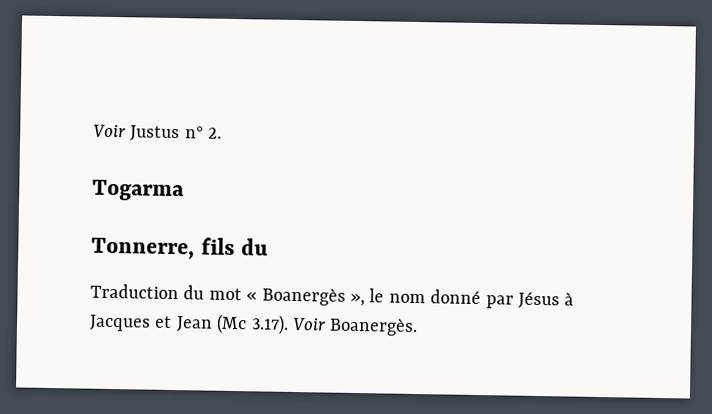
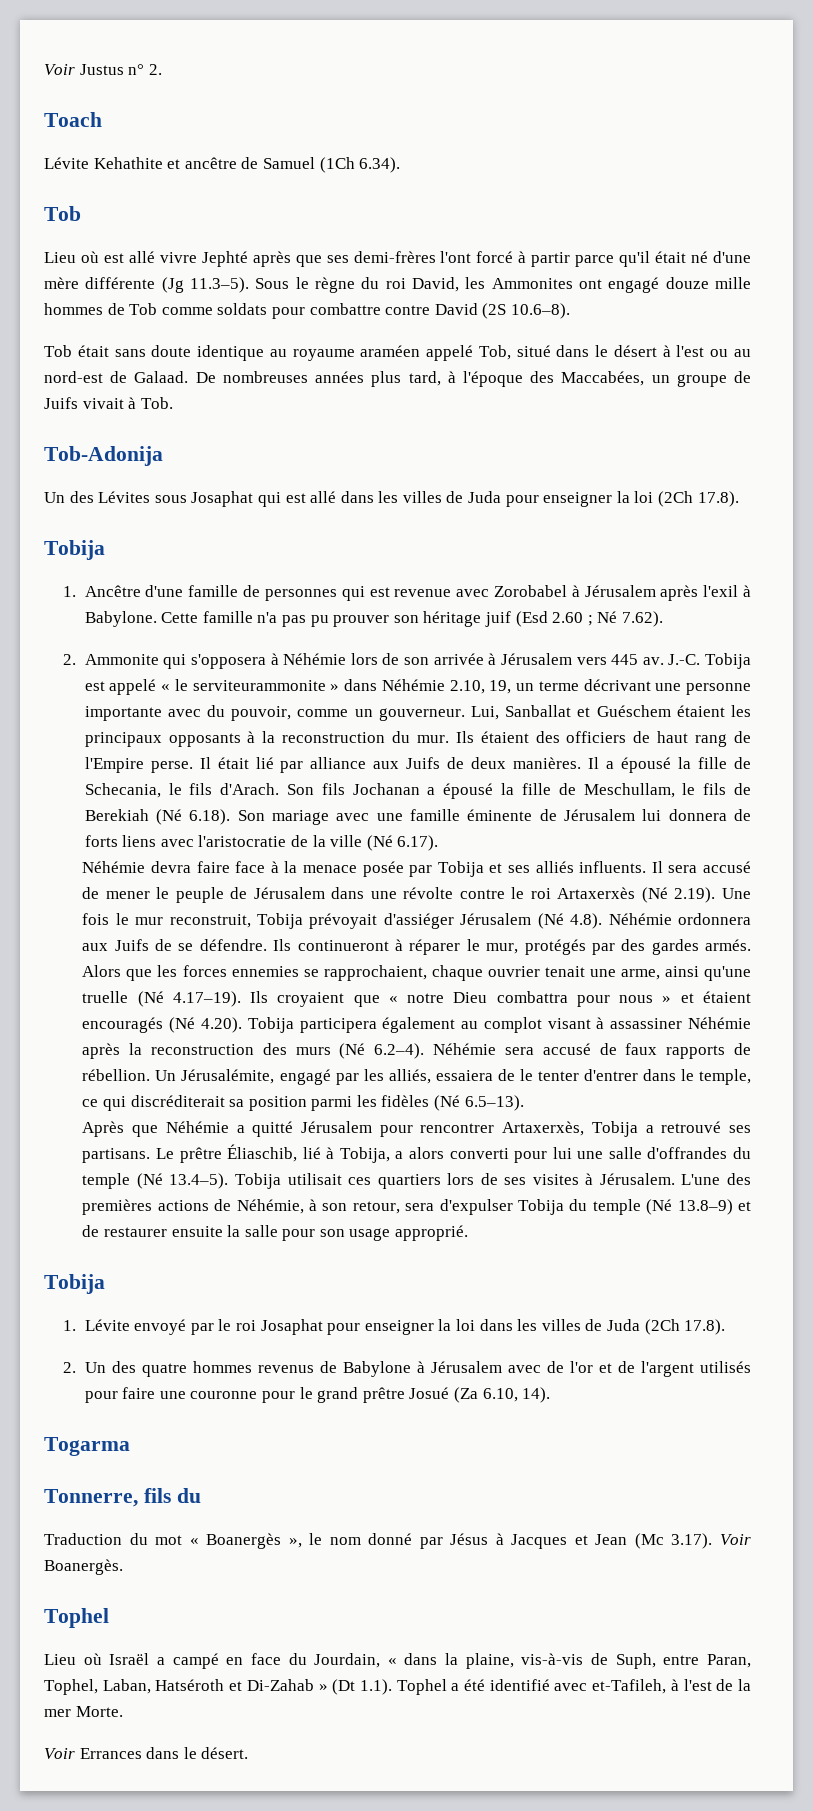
(223, 133) none -> [44,112,102,127] [44,157,401,173] [44,206,81,221] [44,251,752,267] [44,277,751,293] [44,303,570,319] [44,345,751,361] [44,371,751,387] [44,397,173,409] [44,446,163,466] [44,491,739,507] [44,540,105,560] [63,585,752,601] [84,611,663,627] [63,653,751,669] [84,679,751,695] [84,705,751,721] [84,731,752,747] [84,757,751,773] [84,783,751,799] [84,809,751,825] [84,835,439,851] [82,861,751,877] [82,887,752,903] [82,913,751,929] [82,939,751,955] [82,965,751,981] [82,991,751,1007] [82,1017,751,1033] [82,1043,751,1059] [82,1069,751,1085] [82,1095,524,1111] [82,1121,751,1137] [82,1144,751,1163] [82,1173,751,1189] [82,1199,751,1215] [82,1225,469,1241] [44,1274,105,1294] [63,1319,726,1335] [63,1361,752,1377] [84,1387,551,1403] // Toach // Lévite Kehathite et ancêtre de Samuel (1Ch 6.34). // Tob // Lieu où est allé vivre Jephté après que ses demi-frères l'ont forcé à partir parce qu'il était né d'une mère différente (Jg 11.3–5). Sous le règne du roi David, les Ammonites ont engagé douze mille hommes de Tob comme soldats pour combattre contre David (2S 10.6–8). // Tob était sans doute identique au royaume araméen appelé Tob, situé dans le désert à l'est ou au nord-est de Galaad. De nombreuses années plus tard, à l'époque des Maccabées, un groupe de Juifs vivait à Tob. // Tob-Adonija // Un des Lévites sous Josaphat qui est allé dans les villes de Juda pour enseigner la loi (2Ch 17.8). // Tobija // 1. Ancêtre d'une famille de personnes qui est revenue avec Zorobabel à Jérusalem après l'exil à Babylone. Cette famille n'a pas pu prouver son héritage juif (Esd 2.60 ; Né 7.62). // 2. Ammonite qui s'opposera à Néhémie lors de son arrivée à Jérusalem vers 445 av. J.‑C. Tobija est appelé « le serviteurammonite » dans Néhémie 2.10, 19, un terme décrivant une personne importante avec du pouvoir, comme un gouverneur. Lui, Sanballat et Guéschem étaient les principaux opposants à la reconstruction du mur. Ils étaient des officiers de haut rang de l'Empire perse. Il était lié par alliance aux Juifs de deux manières. Il a épousé la fille de Schecania, le fils d'Arach. Son fils Jochanan a épousé la fille de Meschullam, le fils de Berekiah (Né 6.18). Son mariage avec une famille éminente de Jérusalem lui donnera de forts liens avec l'aristocratie de la ville (Né 6.17). // Néhémie devra faire face à la menace posée par Tobija et ses alliés influents. Il sera accusé de mener le peuple de Jérusalem dans une révolte contre le roi Artaxerxès (Né 2.19). Une fois le mur reconstruit, Tobija prévoyait d'assiéger Jérusalem (Né 4.8). Néhémie ordonnera aux Juifs de se défendre. Ils continueront à réparer le mur, protégés par des gardes armés. Alors que les forces ennemies se rapprochaient, chaque ouvrier tenait une arme, ainsi qu'une truelle (Né 4.17–19). Ils croyaient que « notre Dieu combattra pour nous » et étaient encouragés (Né 4.20). Tobija participera également au complot visant à assassiner Néhémie après la reconstruction des murs (Né 6.2–4). Néhémie sera accusé de faux rapports de rébellion. Un Jérusalémite, engagé par les alliés, essaiera de le tenter d'entrer dans le temple, ce qui discréditerait sa position parmi les fidèles (Né 6.5–13). // Après que Néhémie a quitté Jérusalem pour rencontrer Artaxerxès, Tobija a retrouvé ses partisans. Le prêtre Éliaschib, lié à Tobija, a alors converti pour lui une salle d'offrandes du temple (Né 13.4–5). Tobija utilisait ces quartiers lors de ses visites à Jérusalem. L'une des premières actions de Néhémie, à son retour, sera d'expulser Tobija du temple (Né 13.8–9) et de restaurer ensuite la salle pour son usage approprié. // Tobija // 1. Lévite envoyé par le roi Josaphat pour enseigner la loi dans les villes de Juda (2Ch 17.8). // 2. Un des quatre hommes revenus de Babylone à Jérusalem avec de l'or et de l'argent utilisés pour faire une couronne pour le grand prêtre Josué (Za 6.10, 14).
(419, 327) none -> [44,1608,109,1628] [44,1653,751,1669] [44,1679,752,1695] [44,1706,123,1717] [44,1747,249,1759] // Tophel // Lieu où Israël a campé en face du Jourdain, « dans la plaine, vis-à-vis de Suph, entre Paran, Tophel, Laban, Hatséroth et Di-Zahab » (Dt 1.1). Tophel a été identifié avec et-Tafileh, à l'est de la mer Morte. // Voir Errances dans le désert.

